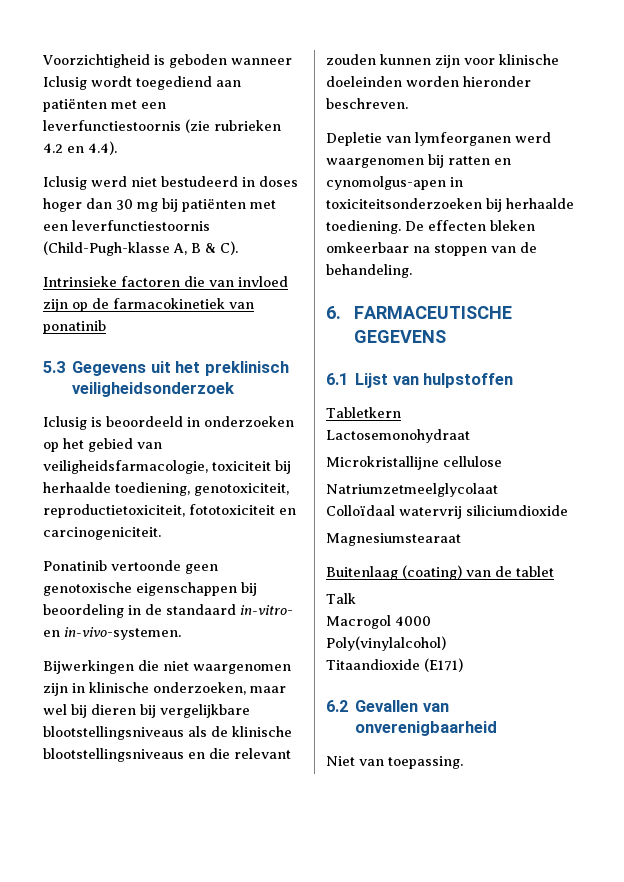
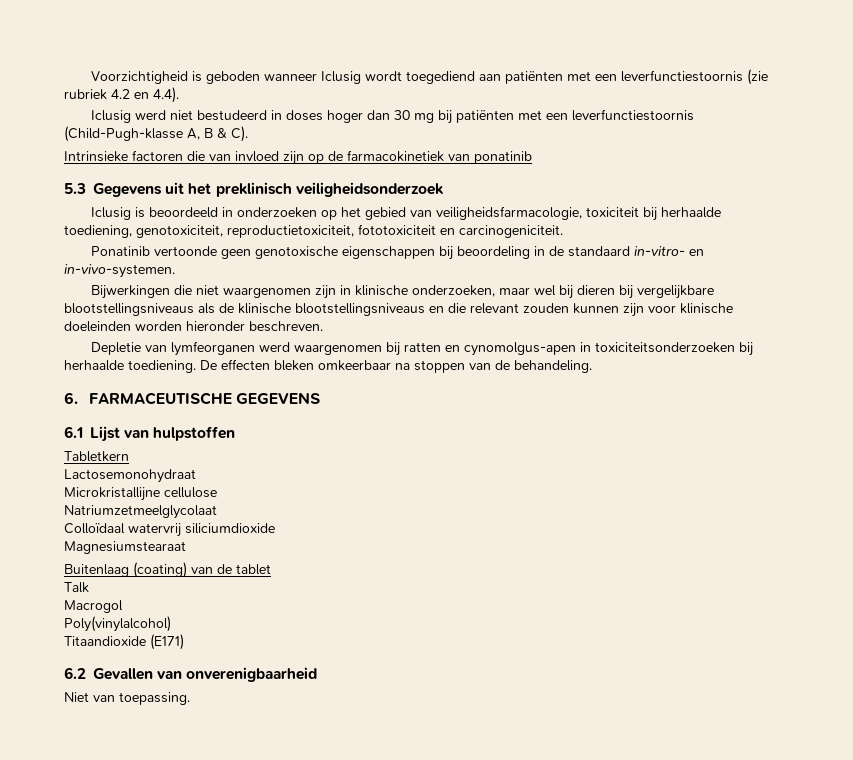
[214,120,281,131] rubrieken -> [64,89,107,100] rubriek
[395,616,431,626] 4000 -> (123, 606) none

